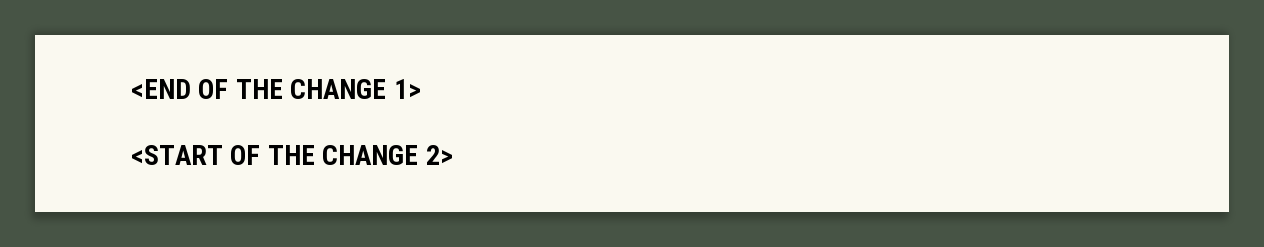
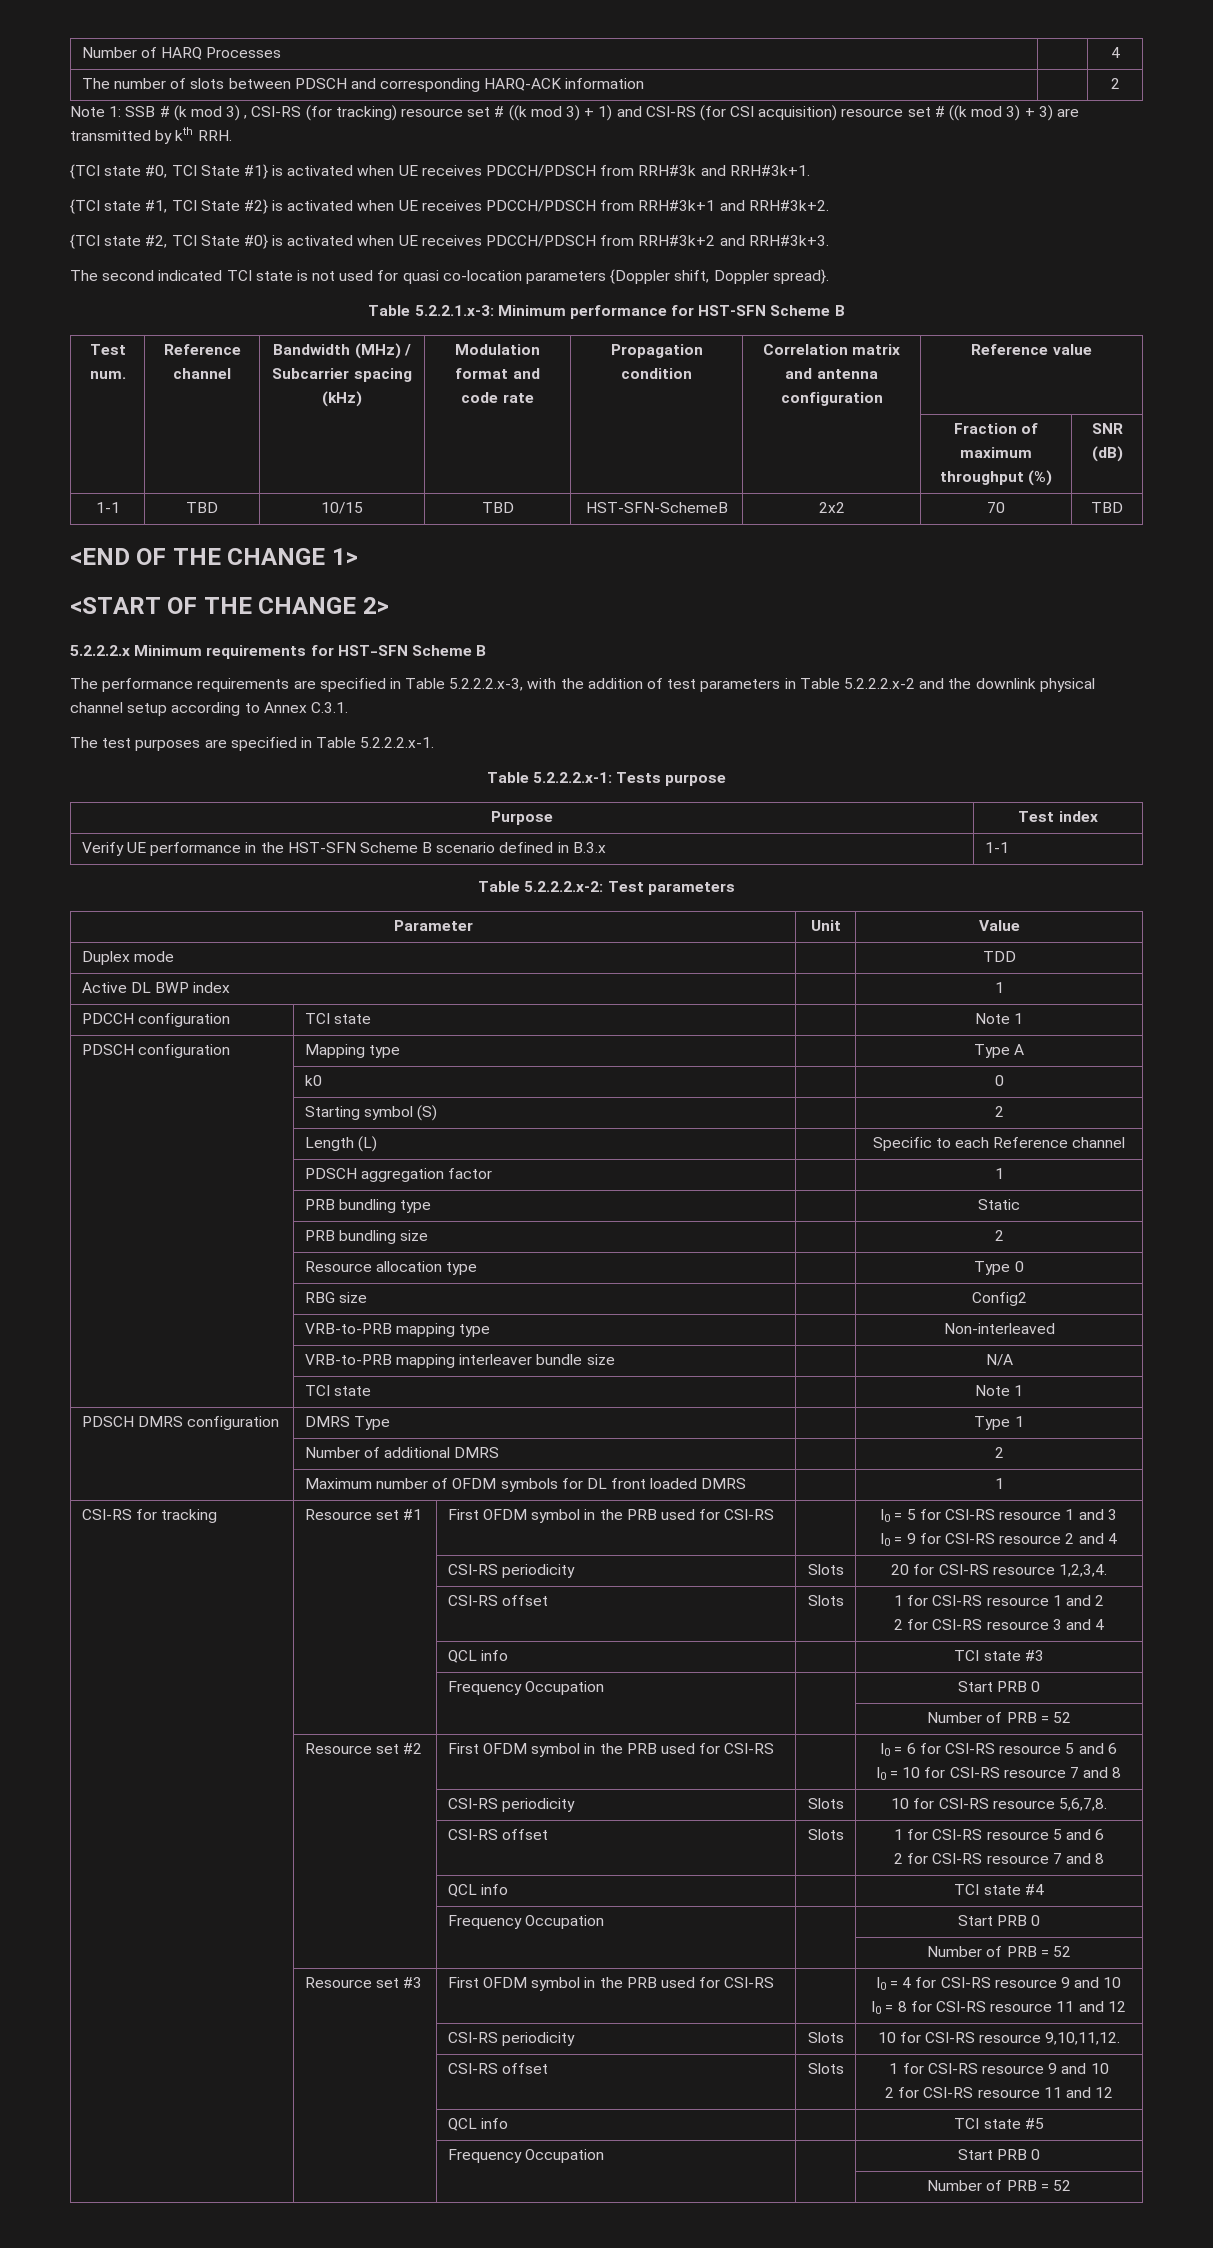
(131, 89) none -> [81,47,282,60] [1110,47,1120,58] [81,78,645,92] [1110,78,1120,89] [70,105,1079,121] [70,127,232,144] [70,164,810,179] [70,199,829,214] [70,234,829,249] [70,269,829,284] [368,305,845,319] [89,344,126,355] [89,371,126,379] [163,344,241,355] [173,368,231,379] [273,343,411,359] [272,368,412,382] [322,391,362,407] [455,344,540,355] [455,368,540,379] [461,392,534,403] [610,344,703,358] [621,368,692,379] [762,344,901,355] [785,368,878,379] [780,392,883,406] [971,344,1092,355] [953,423,1039,434] [960,447,1032,458] [939,470,1053,486] [1091,423,1123,434] [1091,446,1123,462] [95,502,120,513] [186,502,218,513] [321,502,363,514] [481,502,514,513] [585,502,728,513] [818,502,845,513] [987,502,1005,513] [1091,502,1123,513] Number of HARQ Processes | | 4 // The number of slots between PDSCH and corresponding HARQ-ACK information | | 2 // Note 1: SSB # (k mod 3) , CSI-RS (for tracking) resource set # ((k mod 3) + 1) and CSI-RS (for CSI acquisition) resource set # ((k mod 3) + 3) are transmitted by kth RRH. // {TCI state #0, TCI State #1} is activated when UE receives PDCCH/PDSCH from RRH#3k and RRH#3k+1. // {TCI state #1, TCI State #2} is activated when UE receives PDCCH/PDSCH from RRH#3k+1 and RRH#3k+2. // {TCI state #2, TCI State #0} is activated when UE receives PDCCH/PDSCH from RRH#3k+2 and RRH#3k+3. // The second indicated TCI state is not used for quasi co-location parameters {Doppler shift, Doppler spread}. // Table 5.2.2.1.x-3: Minimum performance for HST-SFN Scheme B // Test num. | Reference channel | Bandwidth (MHz) / Subcarrier spacing (kHz) | Modulation format and code rate | Propagation condition | Correlation matrix and antenna configuration | Reference value // | | | | | | Fraction of maximum throughput (%) | SNR (dB) // 1-1 | TBD | 10/15 | TBD | HST-SFN-SchemeB | 2x2 | 70 | TBD //
(453, 155) none -> [70,645,487,659] [70,678,1095,692] [70,702,348,716] [70,737,435,751] [486,772,727,786] [491,811,553,825] [1018,811,1098,822] [81,842,606,856] [984,842,1009,853] [478,881,735,895] [393,920,473,931] [810,920,841,931] [978,920,1020,931] [81,951,174,965] [982,951,1016,962] [81,982,231,993] [994,982,1004,993] [81,1013,230,1027] [304,1013,371,1024] [974,1013,1024,1024] [81,1044,230,1058] [304,1044,400,1058] [973,1044,1025,1058] [304,1075,322,1086] [994,1075,1004,1086] [304,1105,438,1121] [994,1106,1004,1117] [304,1136,377,1152] [872,1137,1126,1151] [304,1168,493,1182] [994,1168,1004,1179] [304,1199,432,1213] [978,1199,1020,1210] [304,1230,429,1244] [994,1230,1004,1241] [304,1261,478,1275] [974,1261,1024,1275] [304,1292,367,1303] [971,1292,1027,1306] [304,1323,491,1337] [943,1323,1055,1334] [304,1354,615,1368] [985,1354,1013,1366] [304,1385,371,1396] [974,1385,1024,1396] [81,1416,280,1430] [304,1416,390,1430] [974,1416,1024,1430] [304,1447,500,1458] [994,1447,1004,1458] [304,1478,747,1492] [994,1478,1004,1489] [81,1509,218,1523] [304,1509,423,1520] [447,1509,775,1523] [881,1509,1117,1522] [881,1533,1117,1546] [447,1564,575,1578] [807,1564,844,1575] [891,1564,1107,1577] [447,1595,548,1606] [807,1595,844,1606] [893,1595,1105,1606] [893,1619,1105,1630] [447,1650,508,1663] [954,1650,1044,1661] [447,1681,604,1695] [957,1681,1041,1692] [927,1712,1071,1723] [304,1743,423,1754] [447,1743,775,1757] [881,1743,1117,1756] [876,1767,1122,1780] [447,1798,575,1812] [807,1798,844,1809] [891,1798,1107,1811] [447,1829,548,1840] [807,1829,844,1840] [893,1829,1105,1840] [893,1853,1105,1864] [447,1884,508,1897] [954,1884,1044,1895] [447,1915,604,1929] [957,1915,1041,1926] [927,1946,1071,1957] [304,1977,423,1988] [447,1977,775,1991] [876,1977,1122,1990] [872,2001,1126,2014] [447,2032,575,2046] [807,2032,844,2043] [877,2032,1121,2045] [447,2063,548,2074] [807,2063,844,2074] [889,2063,1109,2074] [884,2087,1114,2098] [447,2118,508,2131] [954,2118,1044,2129] [447,2149,604,2163] [957,2149,1041,2160] [927,2180,1071,2191] // 5.2.2.2.x Minimum requirements for HST-SFN Scheme B // The performance requirements are specified in Table 5.2.2.2.x-3, with the addition of test parameters in Table 5.2.2.2.x-2 and the downlink physical channel setup according to Annex C.3.1. // The test purposes are specified in Table 5.2.2.2.x-1. // Table 5.2.2.2.x-1: Tests purpose // Purpose | Test index // Verify UE performance in the HST-SFN Scheme B scenario defined in B.3.x | 1-1 // Table 5.2.2.2.x-2: Test parameters // Parameter | Unit | Value // Duplex mode | | TDD // Active DL BWP index | | 1 // PDCCH configuration | TCI state | | Note 1 // PDSCH configuration | Mapping type | | Type A // | k0 | | 0 // | Starting symbol (S) | | 2 // | Length (L) | | Specific to each Reference channel // | PDSCH aggregation factor | | 1 // | PRB bundling type | | Static // | PRB bundling size | | 2 // | Resource allocation type | | Type 0 // | RBG size | | Config2 // | VRB-to-PRB mapping type | | Non-interleaved // | VRB-to-PRB mapping interleaver bundle size | | N/A // | TCI state | | Note 1 // PDSCH DMRS configuration | DMRS Type | | Type 1 // | Number of additional DMRS | | 2 // | Maximum number of OFDM symbols for DL front loaded DMRS | | 1 // CSI-RS for tracking | Resource set #1 | First OFDM symbol in the PRB used for CSI-RS | | l0 = 5 for CSI-RS resource 1 and 3 // l0 = 9 for CSI-RS resource 2 and 4 // | | CSI-RS periodicity | Slots | 20 for CSI-RS resource 1,2,3,4. // | | CSI-RS offset | Slots | 1 for CSI-RS resource 1 and 2 // 2 for CSI-RS resource 3 and 4 // | | QCL info | | TCI state #3 // | | Frequency Occupation | | Start PRB 0 // | | | | Number of PRB = 52 // | Resource set #2 | First OFDM symbol in the PRB used for CSI-RS | | l0 = 6 for CSI-RS resource 5 and 6 // l0 = 10 for CSI-RS resource 7 and 8 // | | CSI-RS periodicity | Slots | 10 for CSI-RS resource 5,6,7,8. // | | CSI-RS offset | Slots | 1 for CSI-RS resource 5 and 6 // 2 for CSI-RS resource 7 and 8 // | | QCL info | | TCI state #4 // | | Frequency Occupation | | Start PRB 0 // | | | | Number of PRB = 52 // | Resource set #3 | First OFDM symbol in the PRB used for CSI-RS | | l0 = 4 for CSI-RS resource 9 and 10 // l0 = 8 for CSI-RS resource 11 and 12 // | | CSI-RS periodicity | Slots | 10 for CSI-RS resource 9,10,11,12. // | | CSI-RS offset | Slots | 1 for CSI-RS resource 9 and 10 // 2 for CSI-RS resource 11 and 12 // | | QCL info | | TCI state #5 // | | Frequency Occupation | | Start PRB 0 // | | | | Number of PRB = 52

